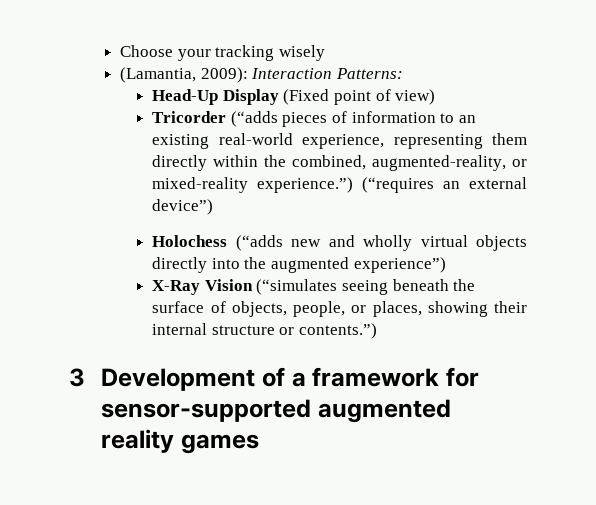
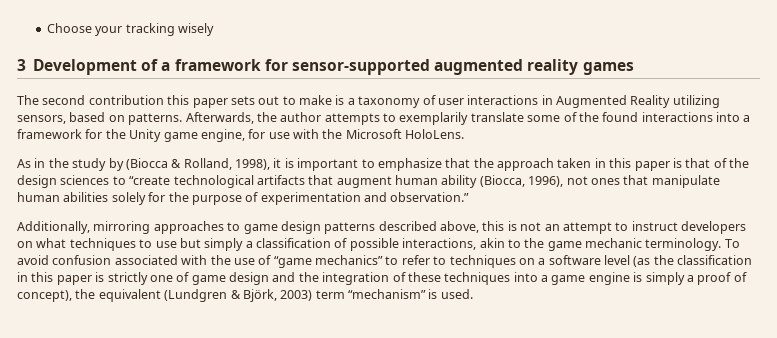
[119,67,403,83] [152,89,436,105] [152,111,476,127] [152,133,527,149] [152,155,527,171] [152,177,527,193] [152,199,214,215] [152,235,527,251] [152,257,446,273] [152,279,476,295] [152,301,527,317] [152,323,378,339] // (Lamantia, 2009): Interaction Patterns: // Head-Up Display (Fixed point of view) // Tricorder (“adds pieces of information to an existing real-world experience, representing them directly within the combined, augmented-reality, or mixed-reality experience.”) (“requires an external device”) // Holochess (“adds new and wholly virtual objects directly into the augmented experience”) // X-Ray Vision (“simulates seeing beneath the surface of objects, people, or places, showing their internal structure or contents.”) -> (214, 29) none
(259, 444) none -> [17,95,720,108] [17,112,751,125] [17,129,465,142] [17,158,749,171] [17,175,720,188] [17,192,470,205] [17,221,746,234] [17,238,740,251] [17,255,753,268] [17,272,747,285] [17,289,473,302] // The second contribution this paper sets out to make is a taxonomy of user interactions in Augmented Reality utilizing sensors, based on patterns. Afterwards, the author attempts to exemplarily translate some of the found interactions into a framework for the Unity game engine, for use with the Microsoft HoloLens. // As in the study by (Biocca & Rolland, 1998), it is important to emphasize that the approach taken in this paper is that of the design sciences to “create technological artifacts that augment human ability (Biocca, 1996), not ones that manipulate human abilities solely for the purpose of experimentation and observation.” // Additionally, mirroring approaches to game design patterns described above, this is not an attempt to instruct developers on what techniques to use but simply a classification of possible interactions, akin to the game mechanic terminology. To avoid confusion associated with the use of “game mechanics” to refer to techniques on a software level (as the classification in this paper is strictly one of game design and the integration of these techniques into a game engine is simply a proof of concept), the equivalent (Lundgren & Björk, 2003) term “mechanism” is used.

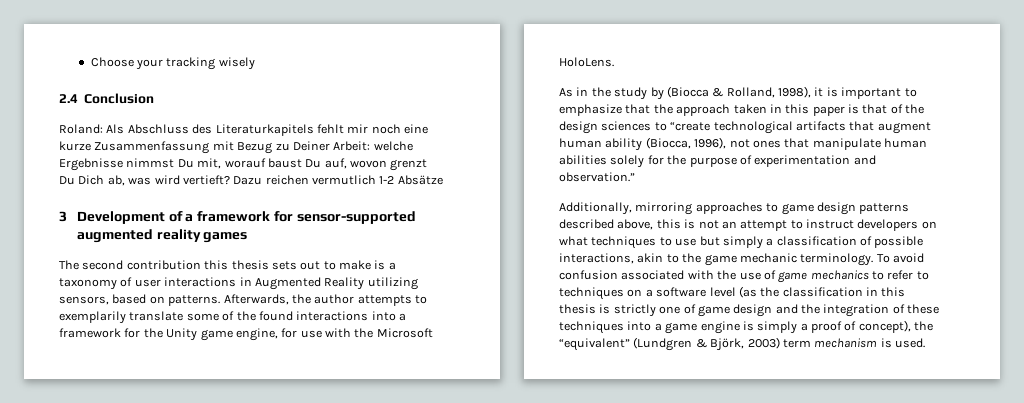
(214, 29) none -> [59,93,155,104] [59,124,428,136] [59,141,413,154] [59,158,428,171] [59,175,443,186] // 2.4 Conclusion // Roland: Als Abschluss des Literaturkapitels fehlt mir noch eine kurze Zusammenfassung mit Bezug zu Deiner Arbeit: welche Ergebnisse nimmst Du mit, worauf baust Du auf, wovon grenzt Du Dich ab, was wird vertieft? Dazu reichen vermutlich 1-2 Absätze
[192,98,228,108] paper -> [231,260,269,270] thesis
[273,255,383,268] “game mechanics” -> [778,270,869,283] game mechanics
[56,275,92,285] paper -> [559,304,596,314] thesis
[98,289,161,302] equivalent -> [559,338,630,351] “equivalent”
[348,289,426,299] “mechanism” -> [814,338,878,348] mechanism

